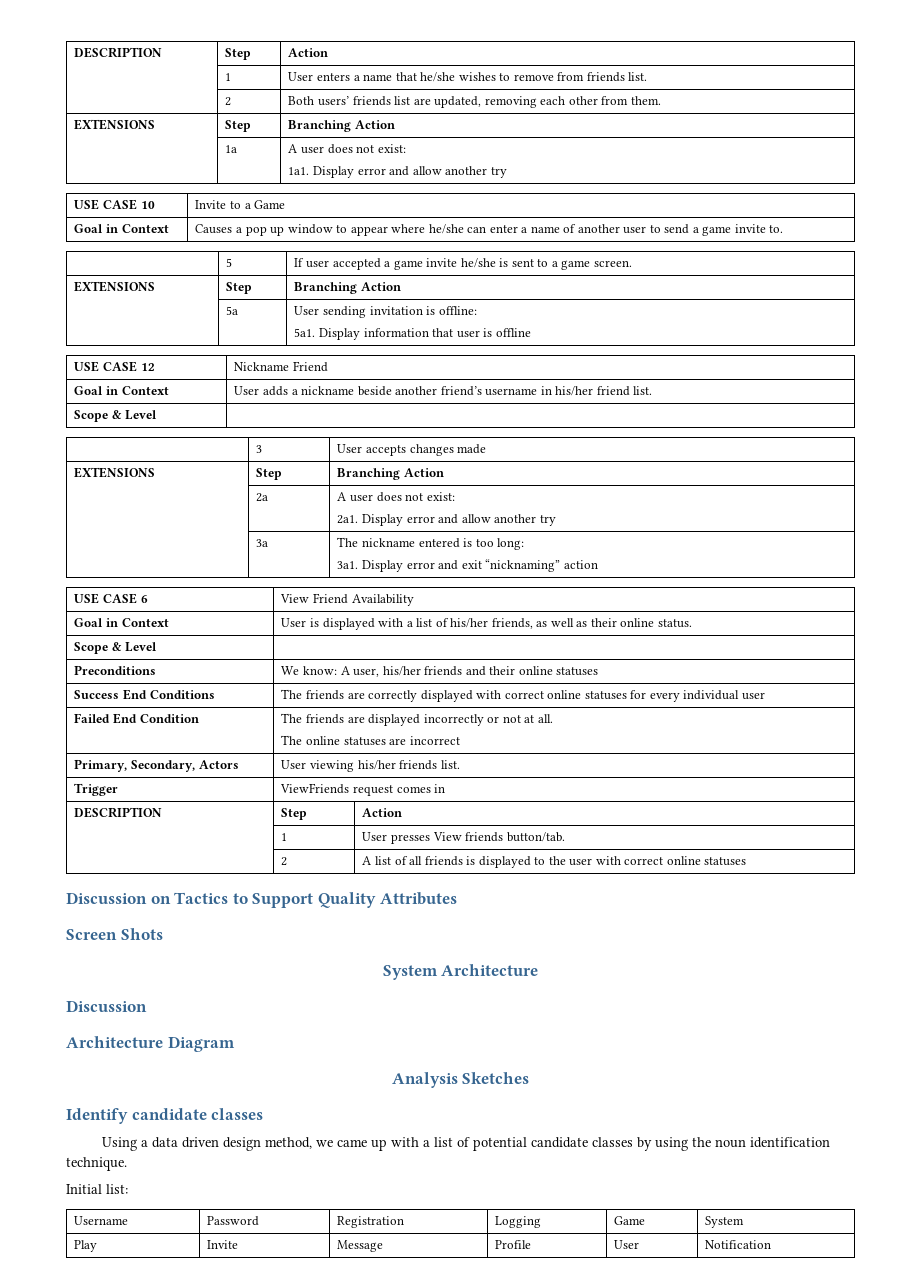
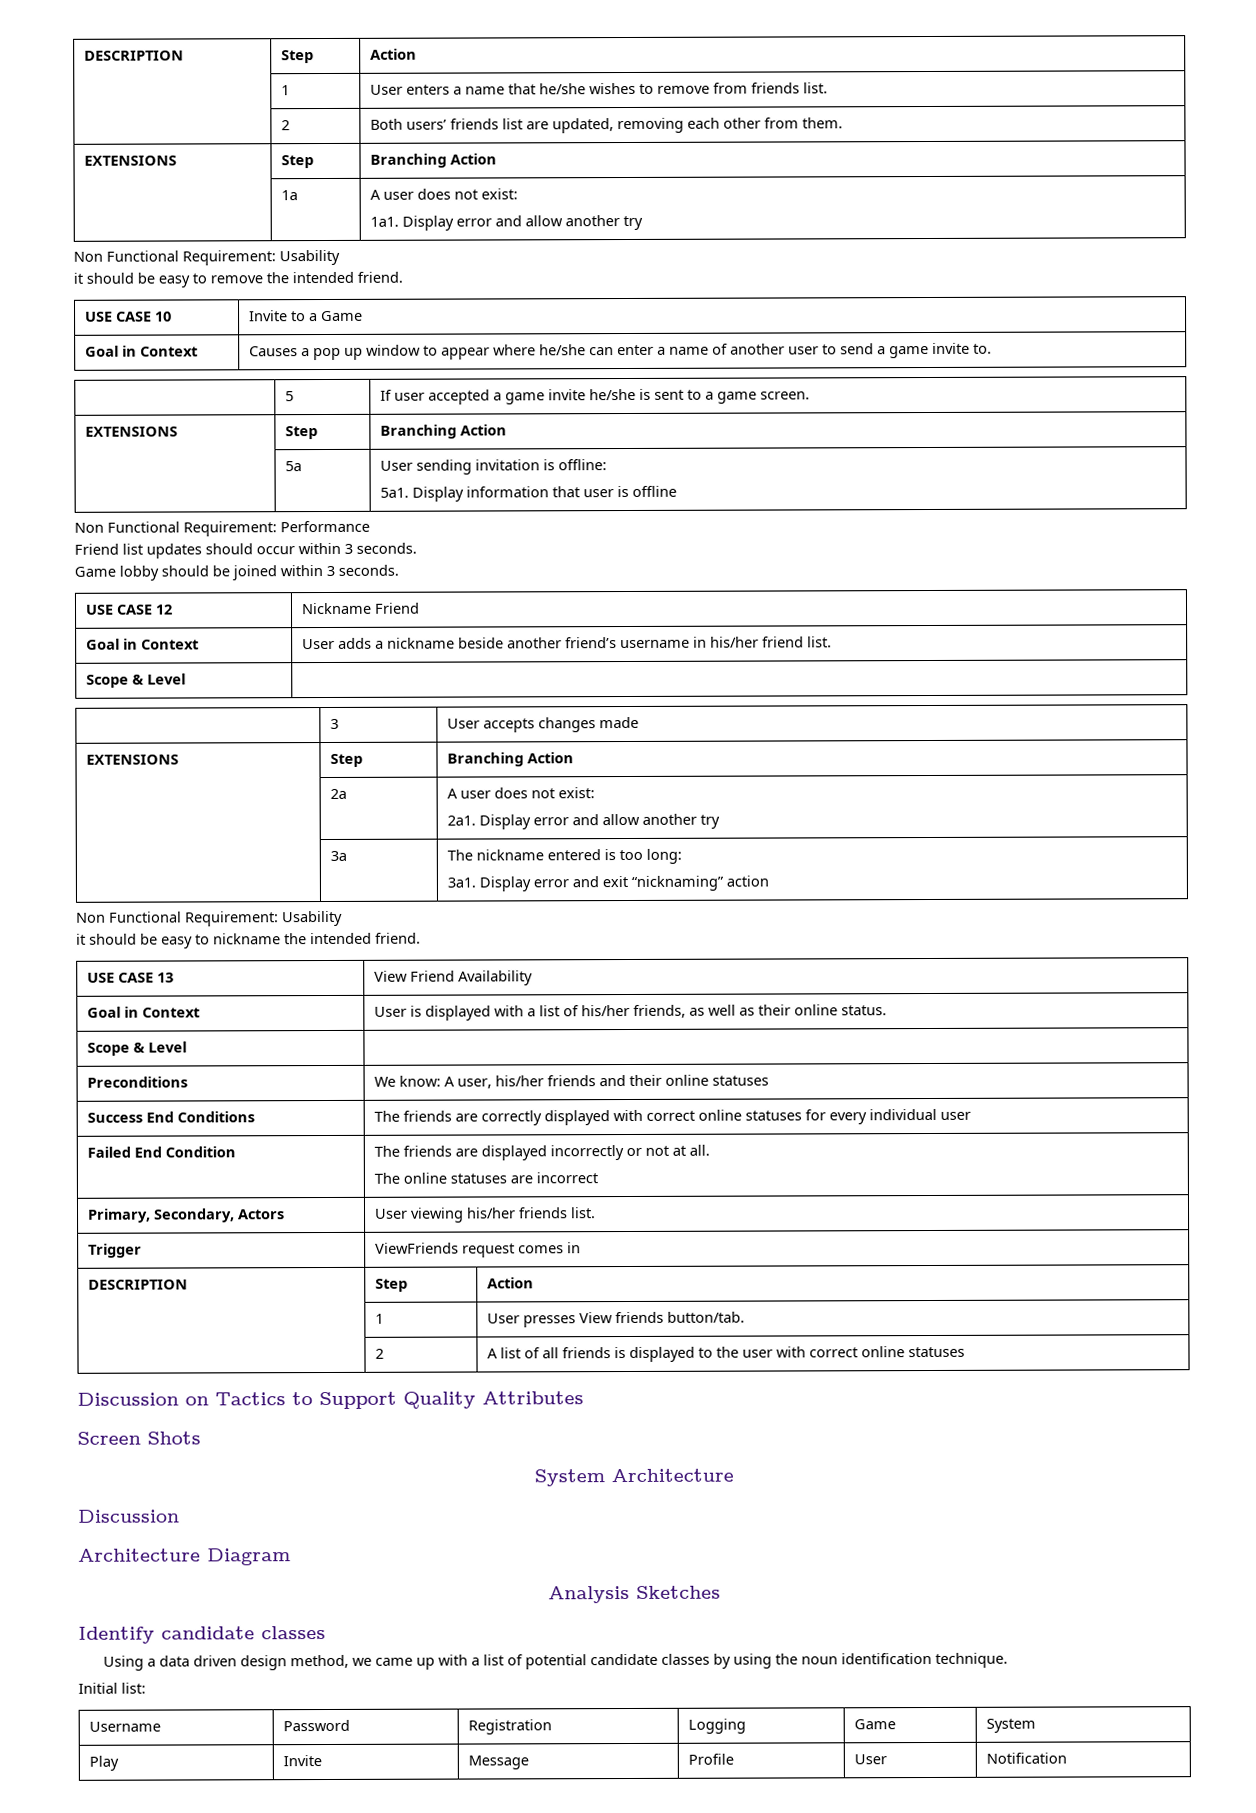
(507, 172) none -> [73,249,340,266] [73,271,403,288] // Non Functional Requirement: Usability // it should be easy to remove the intended friend.
(531, 332) none -> [74,520,370,537] [74,542,417,559] [74,564,399,581] // Non Functional Requirement: Performance // Friend list updates should occur within 3 seconds. // Game lobby should be joined within 3 seconds.
[74,593,148,604] // USE CASE 6 -> [76,910,343,927] [76,932,421,949] [86,972,174,983] // Non Functional Requirement: Usability // it should be easy to nickname the intended friend. // USE CASE 13

